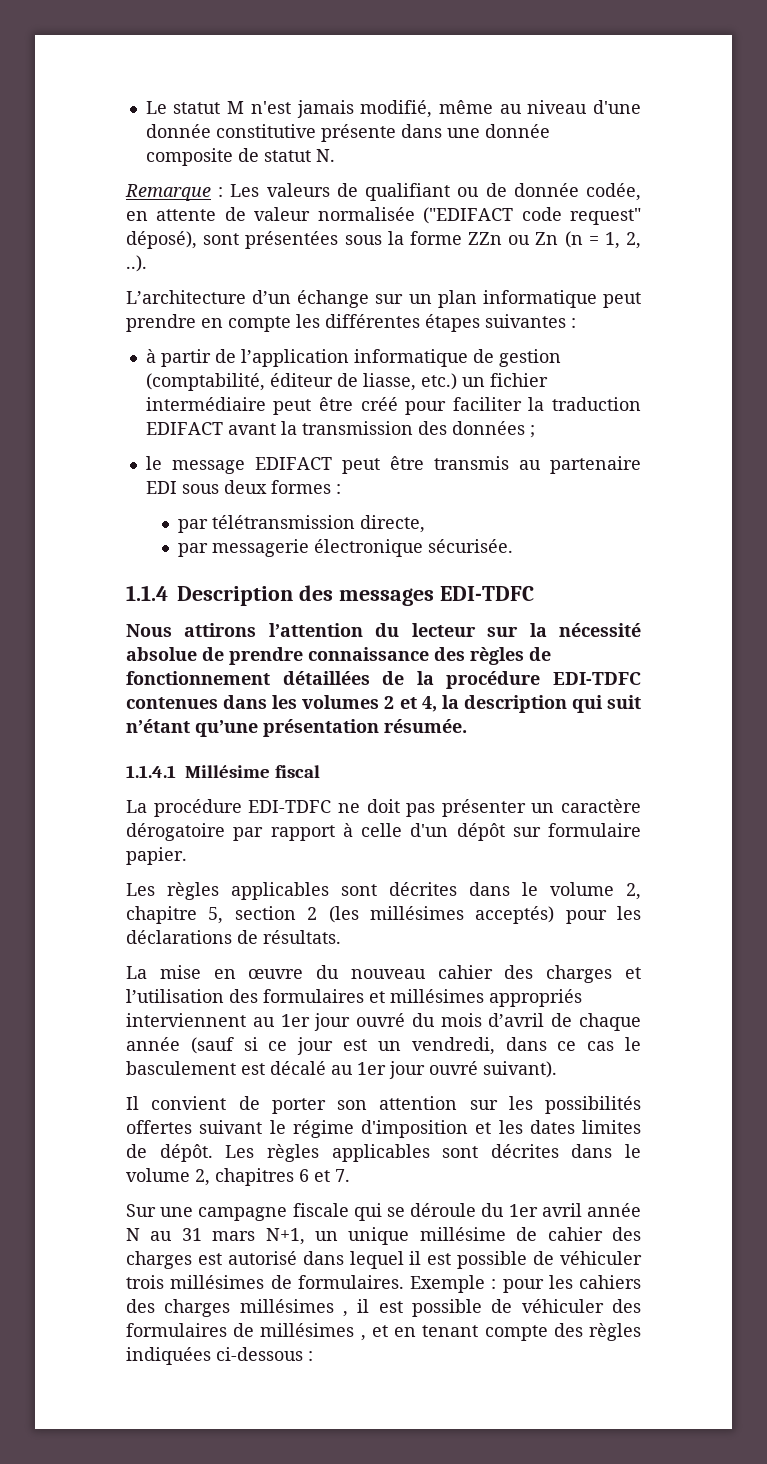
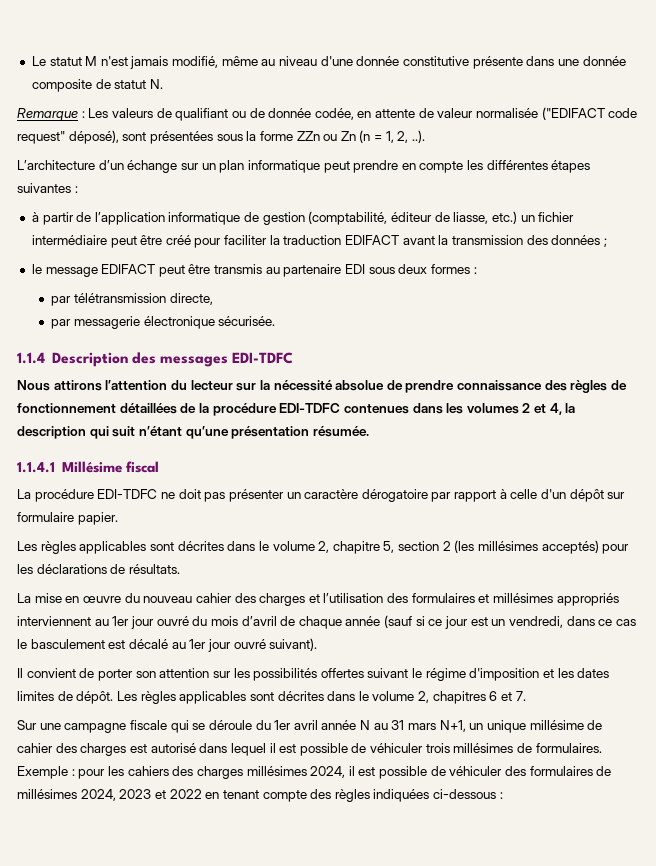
[343,1311,348,1317] , -> [310,766,346,778] 2024,
[360,1325,388,1341] , et -> [80,789,202,801] 2024, 2023 et 2022

